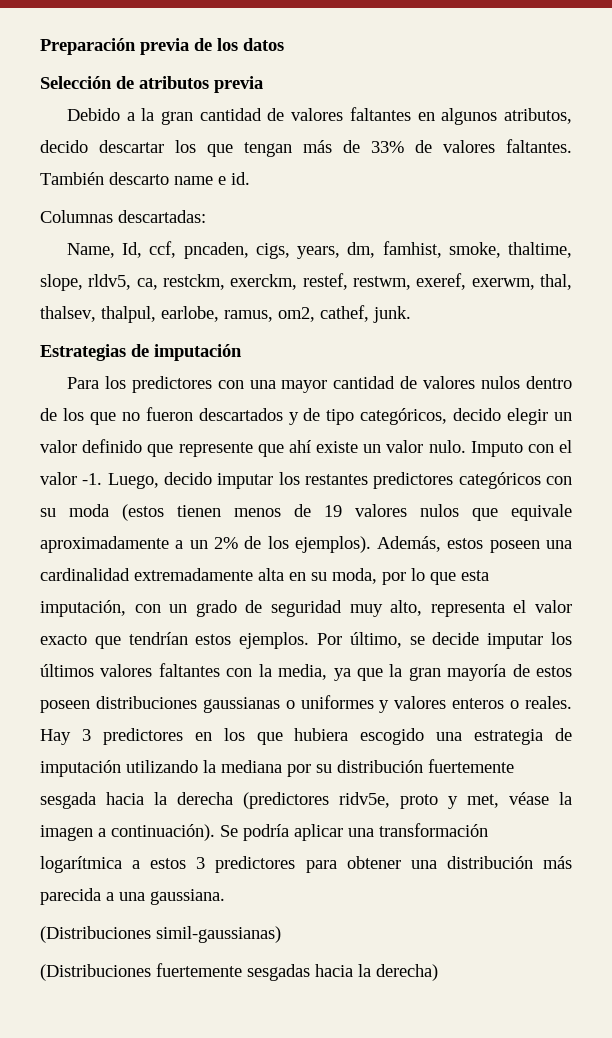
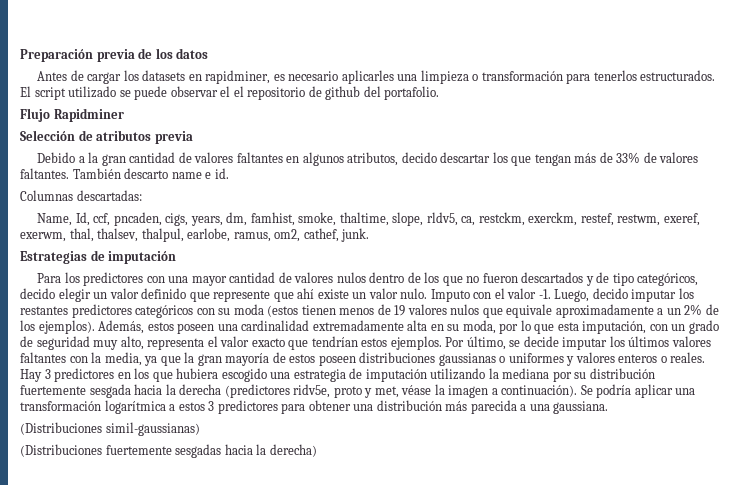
(284, 44) none -> [37,70,716,84] [20,86,440,100] [20,108,124,122] // Antes de cargar los datasets en rapidminer, es necesario aplicarles una limpieza o transformación para tenerlos estructurados. El script utilizado se puede observar el el repositorio de github del portafolio. // Flujo Rapidminer

